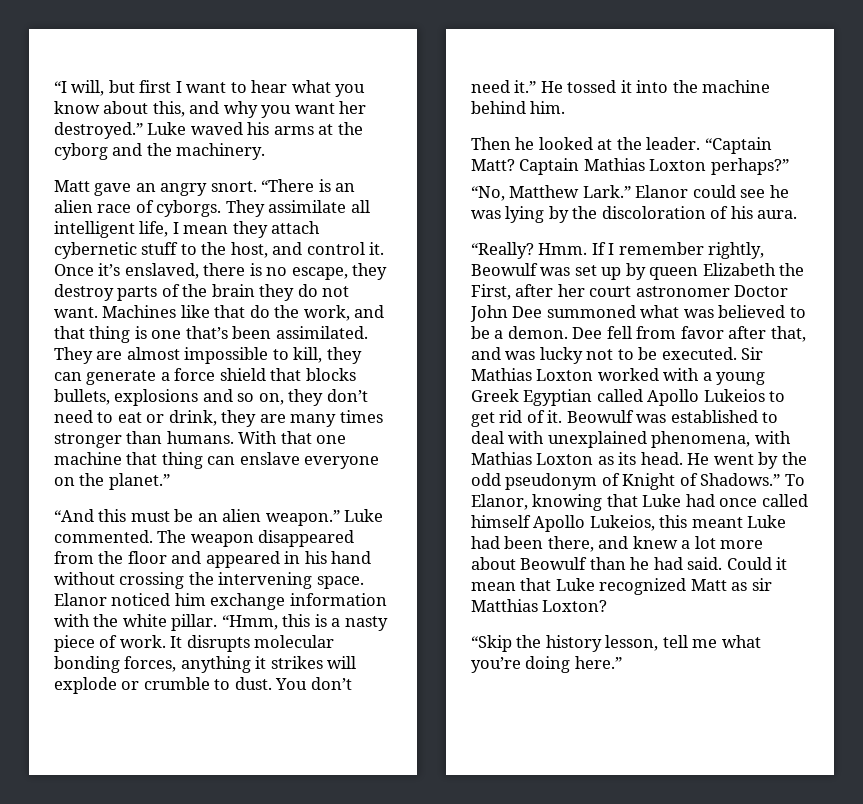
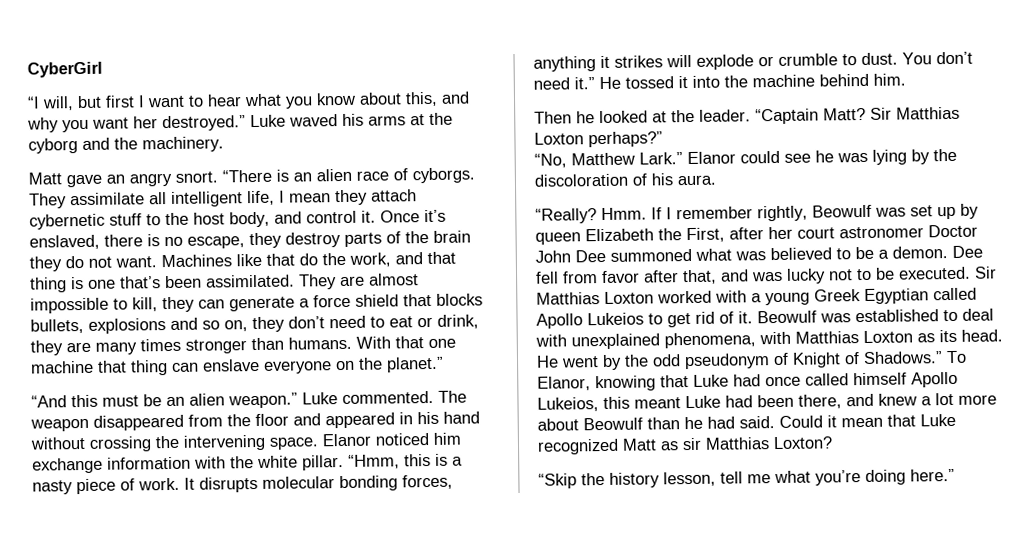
(54, 87) none -> [27,61,103,78] CyberGirl //
[230,242,268,258] host, -> [193,211,270,228] host body,
[519,158,645,175] Captain Mathias -> [870,106,960,120] Sir Matthias
[471,368,532,381] Mathias -> [536,292,600,305] Matthias
[471,452,532,465] Mathias -> [795,331,859,344] Matthias

